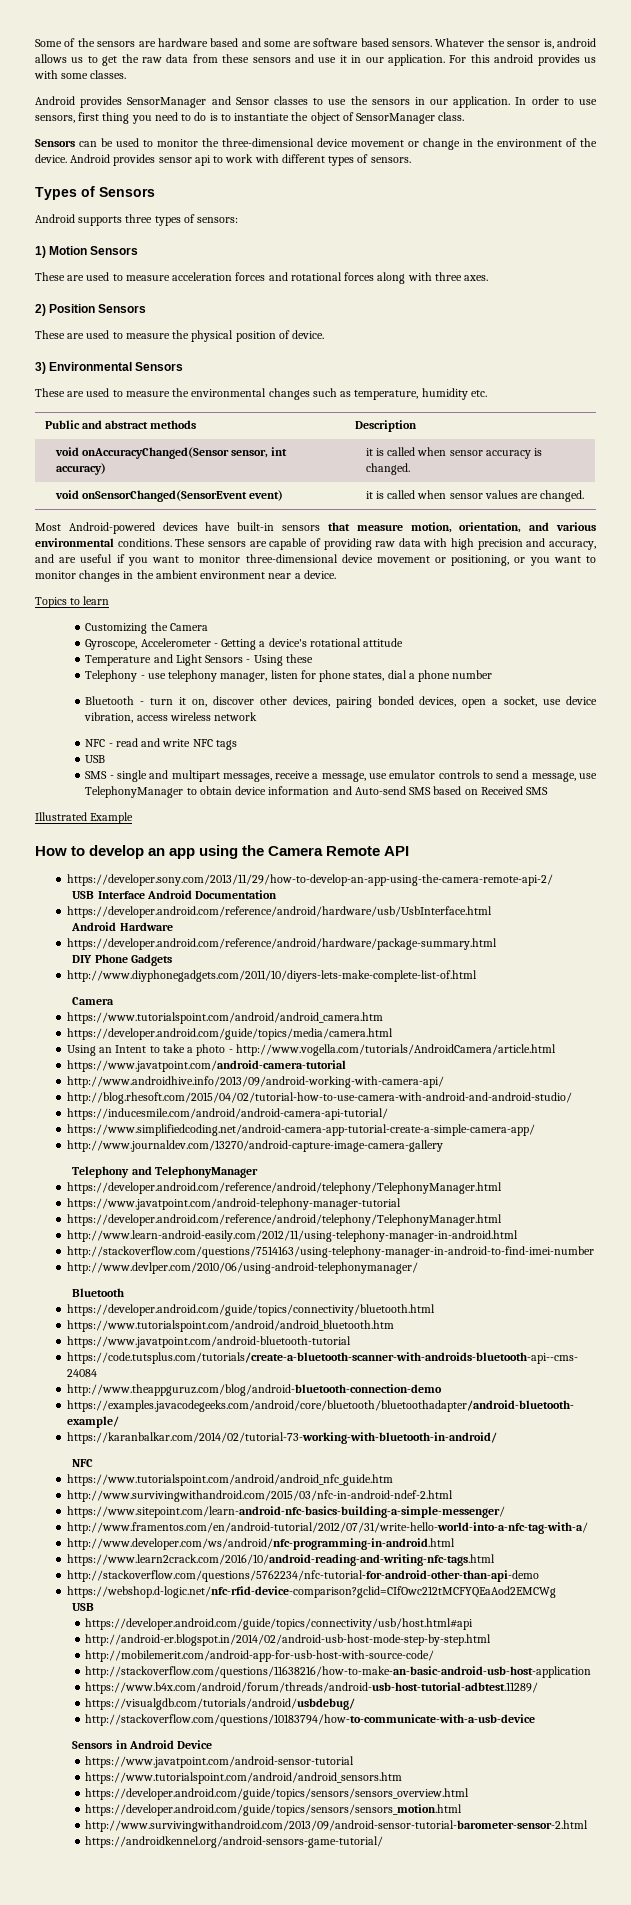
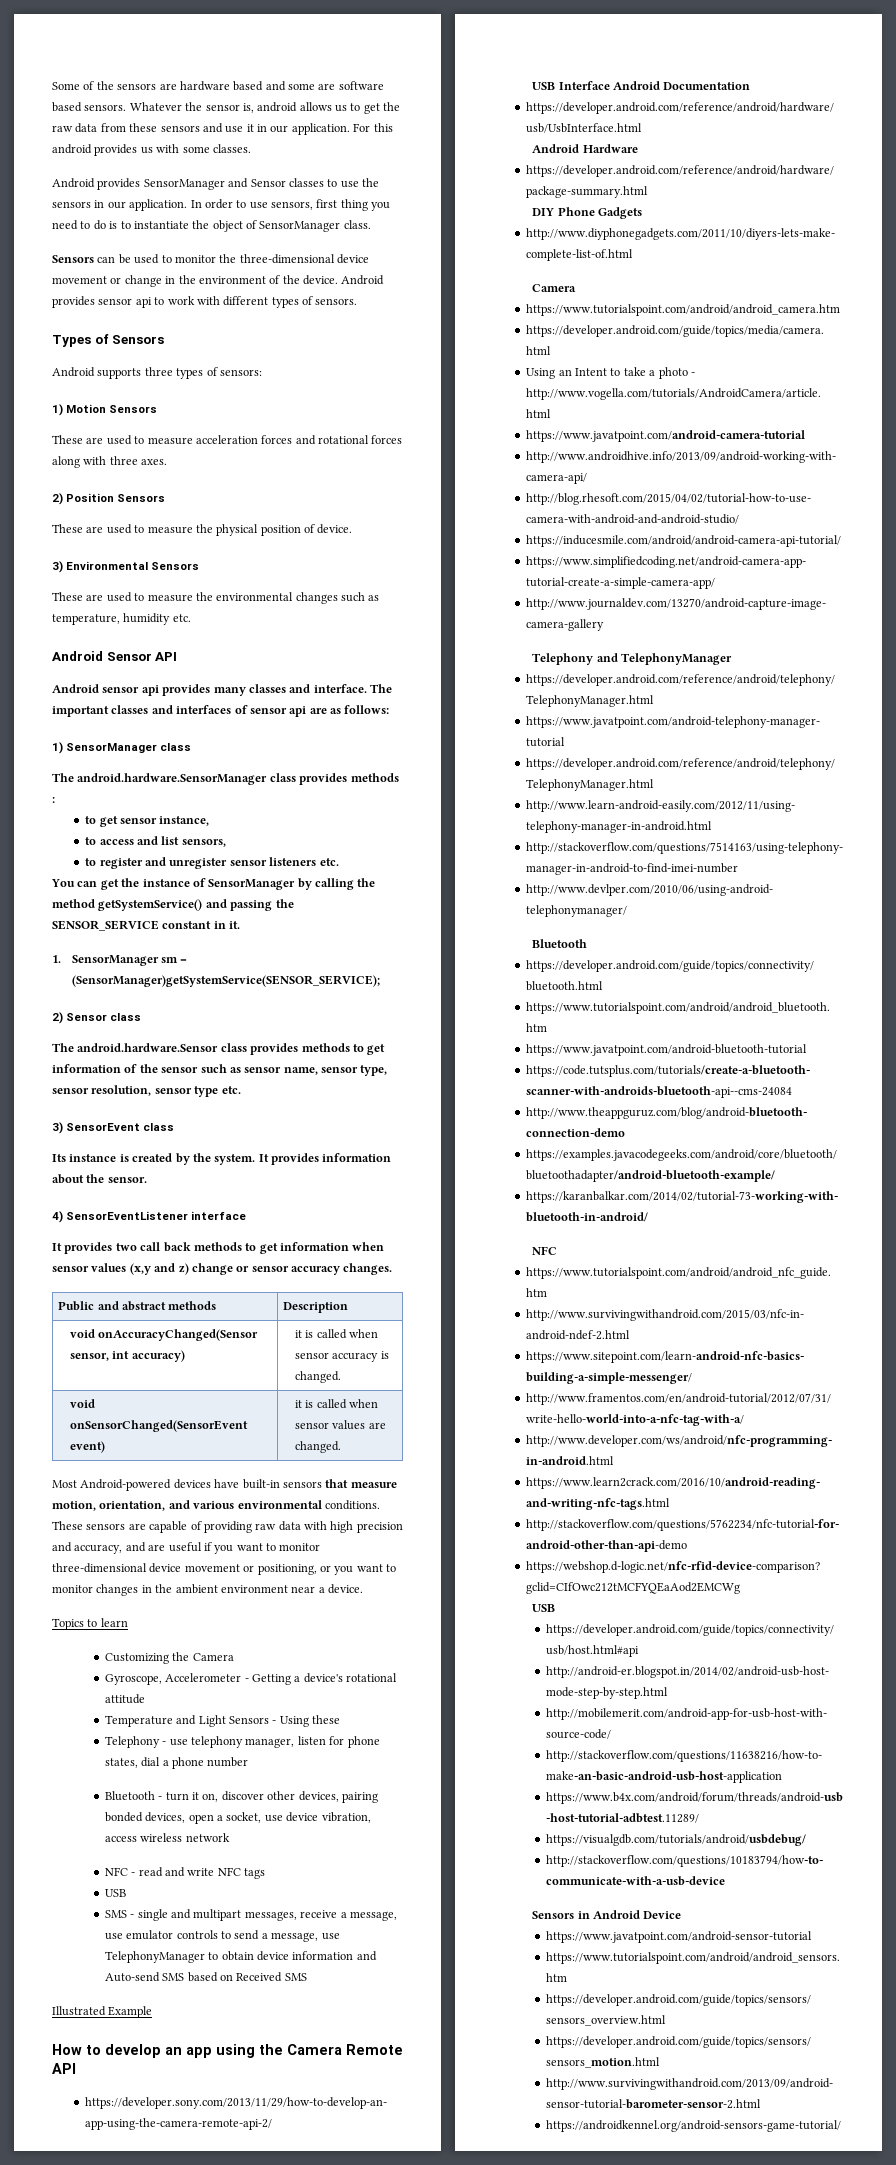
(487, 393) none -> [52,651,178,661] [52,684,392,696] [52,705,390,717] [52,742,192,754] [52,773,399,785] [52,797,55,803] [85,816,210,827] [85,836,226,847] [85,857,339,869] [51,878,376,890] [52,899,294,911] [52,920,241,931] [52,955,188,966] [71,975,380,987] [52,1012,142,1024] [52,1043,386,1055] [52,1064,388,1076] [52,1085,241,1097] [52,1122,175,1134] [52,1153,392,1165] [52,1174,147,1184] [52,1211,247,1223] [52,1242,385,1254] [52,1263,393,1275] // Android Sensor API // Android sensor api provides many classes and interface. The important classes and interfaces of sensor api are as follows: // 1) SensorManager class // The android.hardware.SensorManager class provides methods : // to get sensor instance, // to access and list sensors, // to register and unregister sensor listeners etc. // You can get the instance of SensorManager by calling the method getSystemService() and passing the SENSOR_SERVICE constant in it. // 1. SensorManager sm = (SensorManager)getSystemService(SENSOR_SERVICE); // 2) Sensor class // The android.hardware.Sensor class provides methods to get information of the sensor such as sensor name, sensor type, sensor resolution, sensor type etc. // 3) SensorEvent class // Its instance is created by the system. It provides information about the sensor. // 4) SensorEventListener interface // It provides two call back methods to get information when sensor values (x,y and z) change or sensor accuracy changes.

